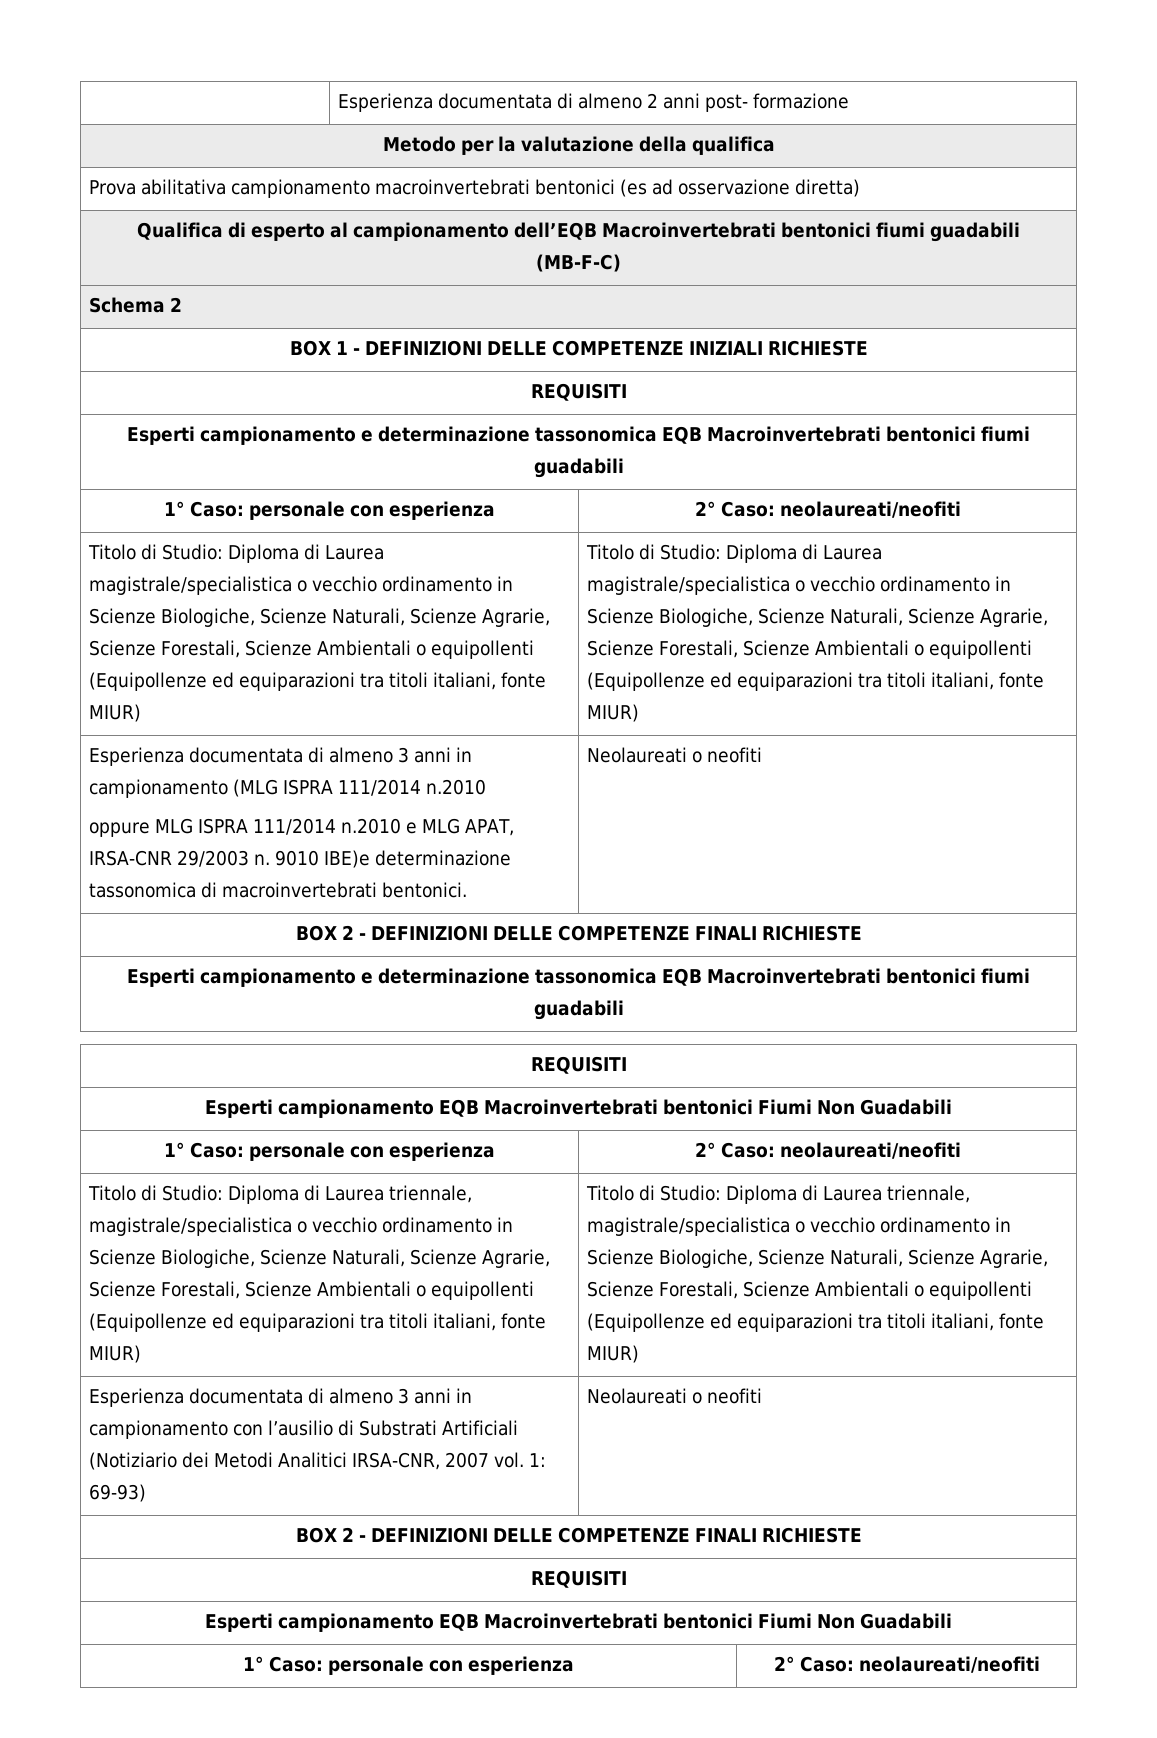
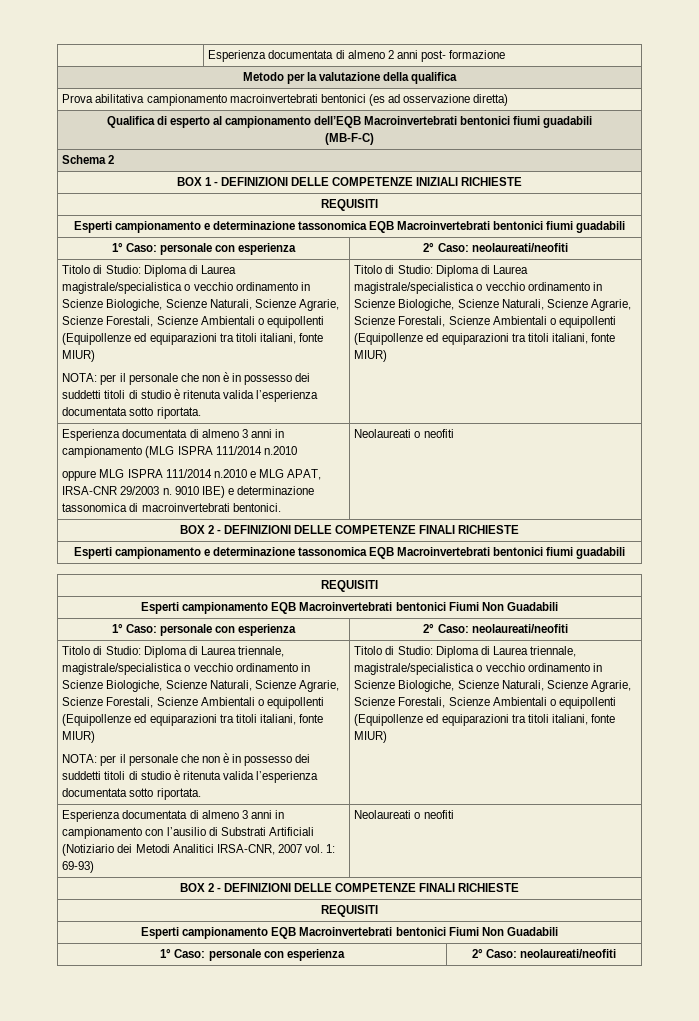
(141, 713) none -> [62,372,311,385] [62,389,319,402] [62,407,201,419] // NOTA: per il personale che non è in possesso dei suddetti titoli di studio è ritenuta valida l’esperienza documentata sotto riportata.
[323,850,370,868] IBE)e -> [201,486,234,498] IBE) e
(141, 1354) none -> [62,753,311,766] [62,770,319,783] [62,788,201,800] // NOTA: per il personale che non è in possesso dei suddetti titoli di studio è ritenuta valida l’esperienza documentata sotto riportata.

